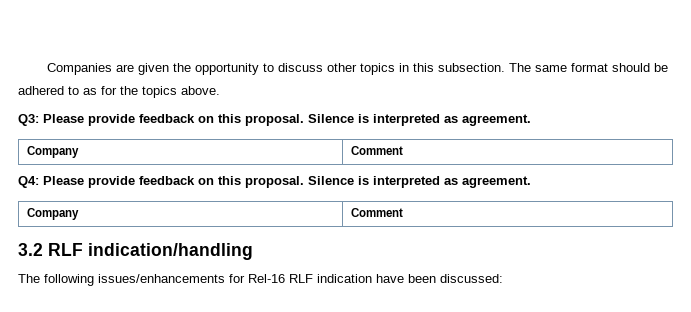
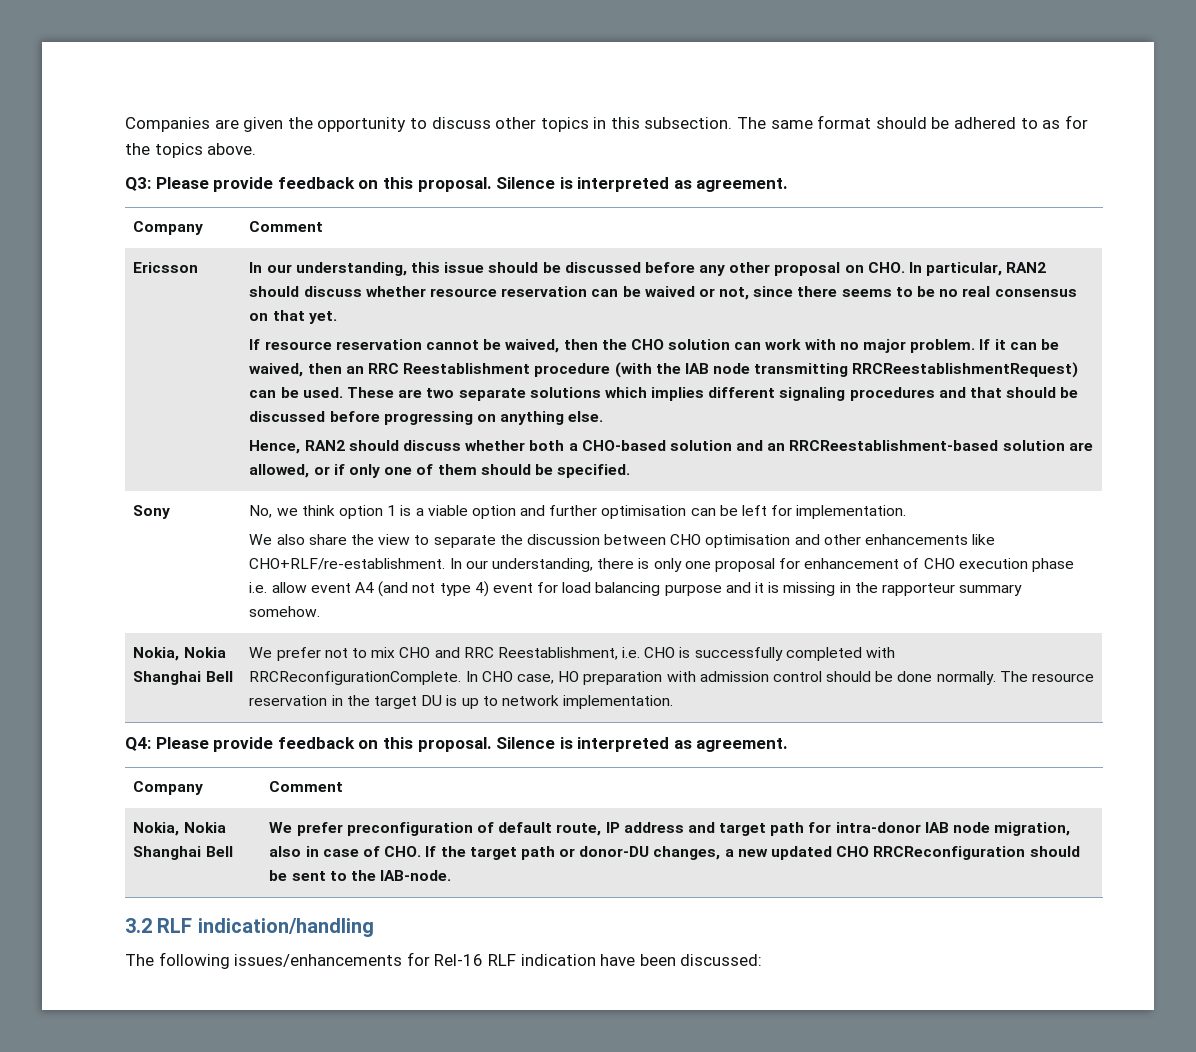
(403, 150) none -> [133,262,199,273] [249,262,1047,276] [249,286,1077,300] [249,310,337,324] [249,339,1059,353] [249,362,1079,378] [249,387,1079,401] [249,411,604,425] [249,440,1093,454] [249,464,631,478] [133,505,171,519] [249,505,907,519] [249,534,996,548] [249,558,1075,572] [249,581,1023,597] [249,606,321,617] [133,647,226,661] [133,671,233,685] [249,647,896,661] [249,671,1095,685] [249,695,674,709] // Ericsson | In our understanding, this issue should be discussed before any other proposal on CHO. In particular, RAN2 should discuss whether resource reservation can be waived or not, since there seems to be no real consensus on that yet. // If resource reservation cannot be waived, then the CHO solution can work with no major problem. If it can be waived, then an RRC Reestablishment procedure (with the IAB node transmitting RRCReestablishmentRequest) can be used. These are two separate solutions which implies different signaling procedures and that should be discussed before progressing on anything else. // Hence, RAN2 should discuss whether both a CHO-based solution and an RRCReestablishment-based solution are allowed, or if only one of them should be specified. // Sony | No, we think option 1 is a viable option and further optimisation can be left for implementation. // We also share the view to separate the discussion between CHO optimisation and other enhancements like CHO+RLF/re-establishment. In our understanding, there is only one proposal for enhancement of CHO execution phase i.e. allow event A4 (and not type 4) event for load balancing purpose and it is missing in the rapporteur summary somehow. // Nokia, Nokia Shanghai Bell | We prefer not to mix CHO and RRC Reestablishment, i.e. CHO is successfully completed with RRCReconfigurationComplete. In CHO case, HO preparation with admission control should be done normally. The resource reservation in the target DU is up to network implementation.
(403, 212) none -> [133,822,226,836] [133,846,233,860] [269,822,1071,836] [269,846,1080,860] [269,870,452,881] // Nokia, Nokia Shanghai Bell | We prefer preconfiguration of default route, IP address and target path for intra-donor IAB node migration, also in case of CHO. If the target path or donor-DU changes, a new updated CHO RRCReconfiguration should be sent to the IAB-node.

